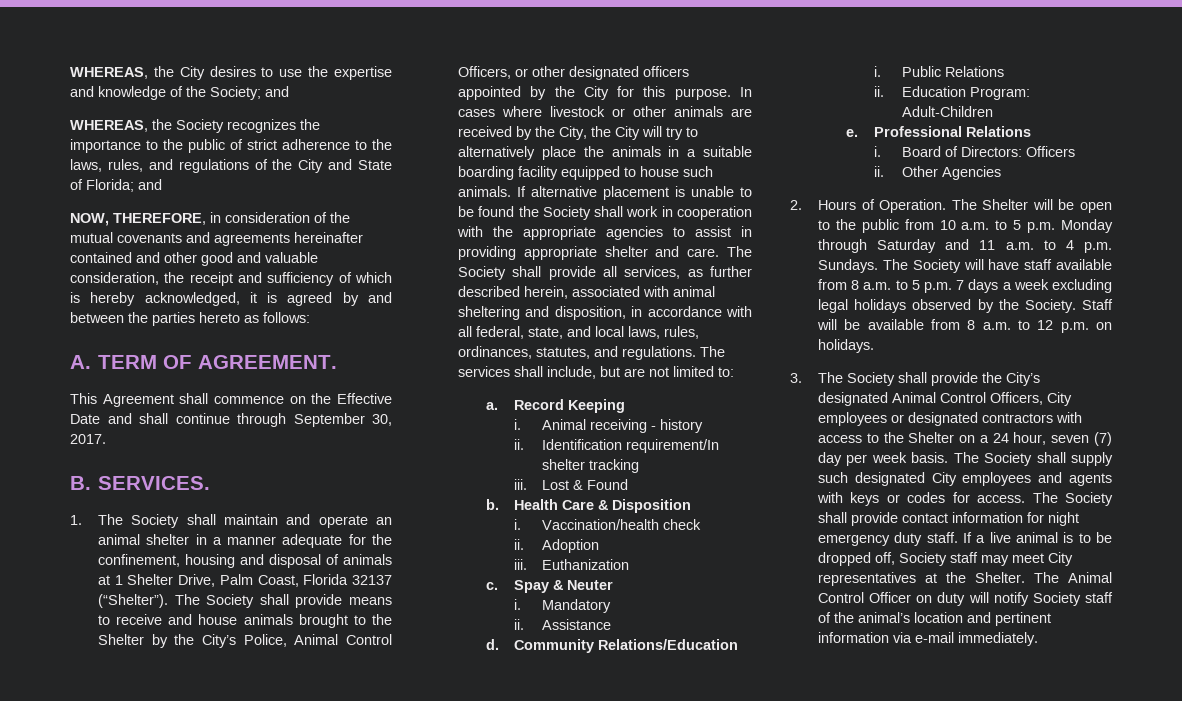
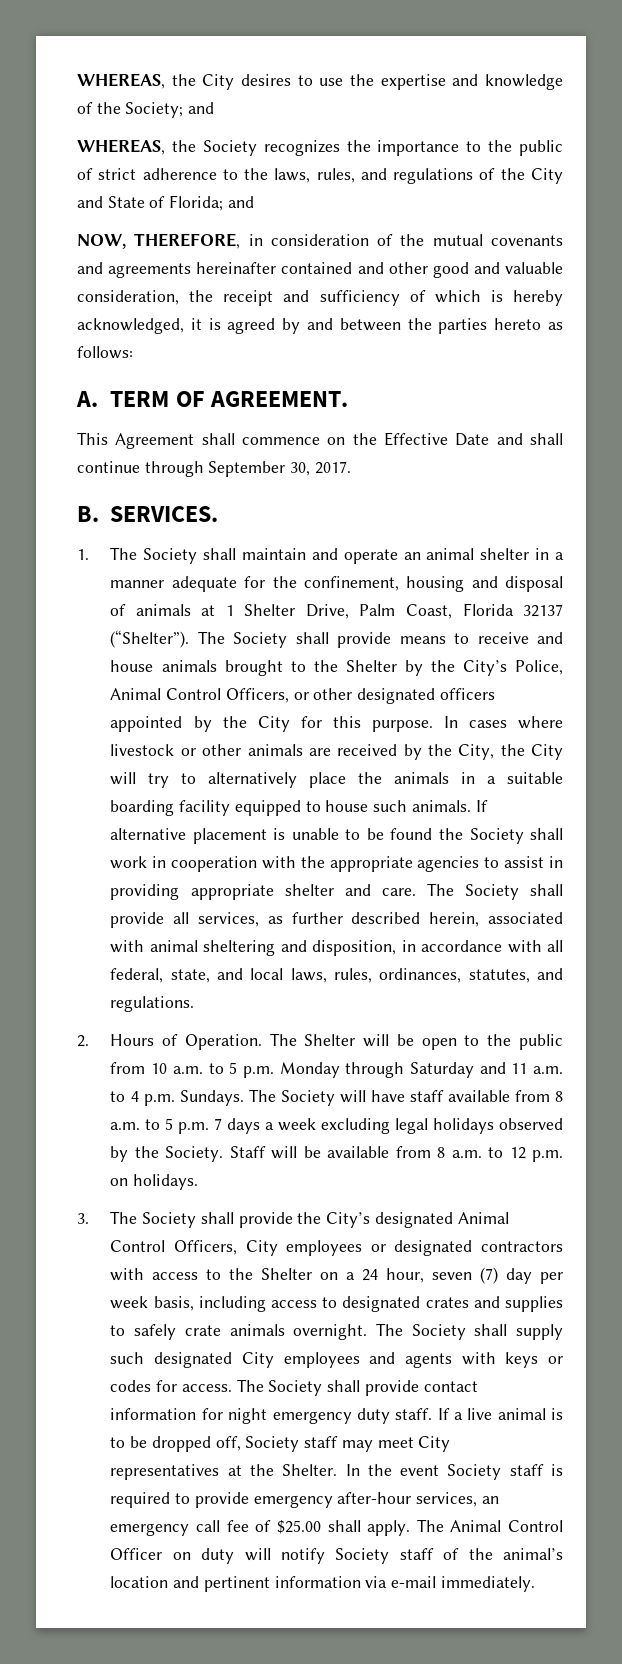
[700,346,726,357] [458,366,735,379] [486,399,626,413] [514,419,704,433] [514,439,720,453] [542,459,640,473] [514,479,629,490] [486,499,692,513] [514,519,702,530] [514,539,600,553] [514,559,630,570] [486,580,614,593] [514,599,612,613] [514,619,612,630] [486,639,739,653] [874,66,1005,77] [874,86,1031,100] [902,106,994,117] [846,126,1032,137] [874,146,1076,157] [874,166,1002,180] The services shall include, but are not limited to: // a. Record Keeping // i. Animal receiving - history // ii. Identification requirement/In shelter tracking // iii. Lost & Found // b. Health Care & Disposition // i. Vaccination/health check // ii. Adoption // iii. Euthanization // c. Spay & Neuter // i. Mandatory // ii. Assistance // d. Community Relations/Education // i. Public Relations // ii. Education Program: Adult-Children // e. Professional Relations // i. Board of Directors: Officers // ii. Other Agencies -> (195, 1004) none
[911,452,949,463] basis. -> [153,1296,563,1312] [110,1324,368,1340] basis, including access to designated crates and supplies to safely crate animals overnight.
(1026, 577) none -> [345,1464,563,1480] [110,1492,499,1508] [110,1520,411,1536] In the event Society staff is required to provide emergency after-hour services, an emergency call fee of $25.00 shall apply.

